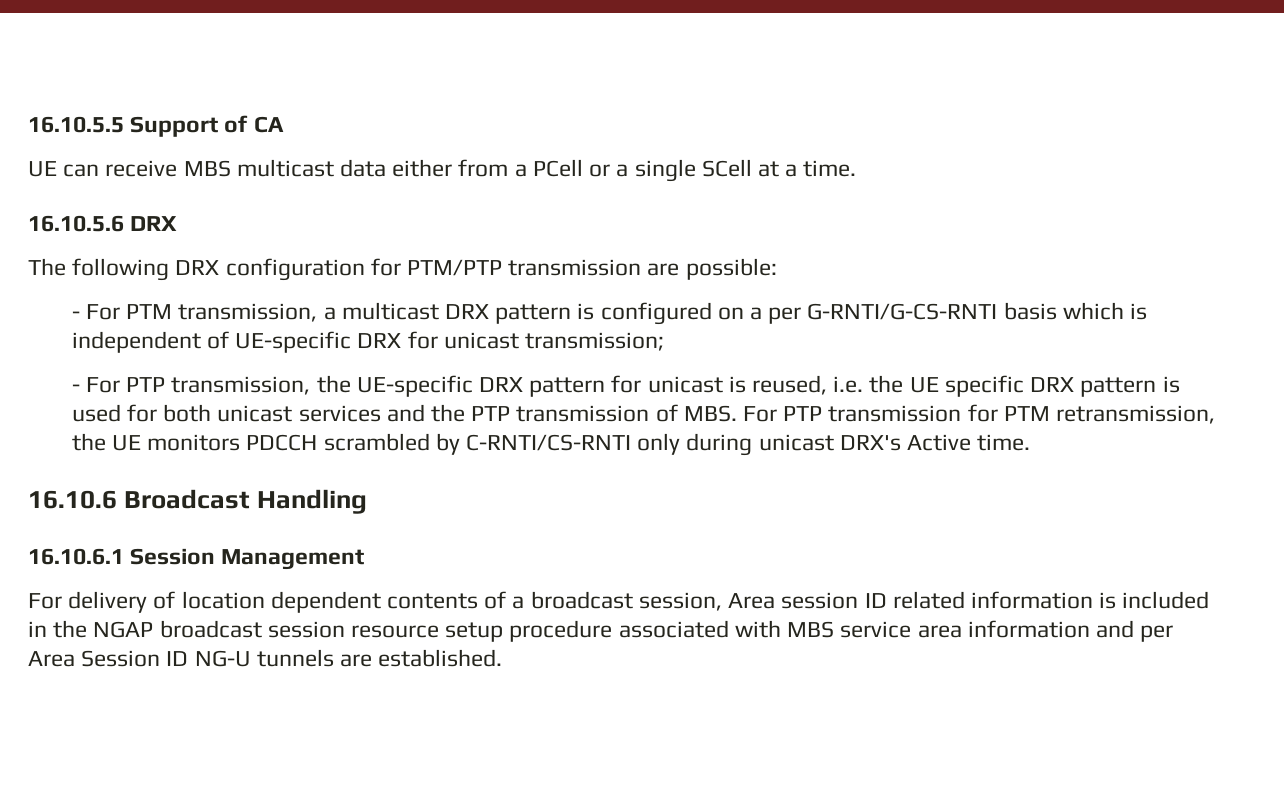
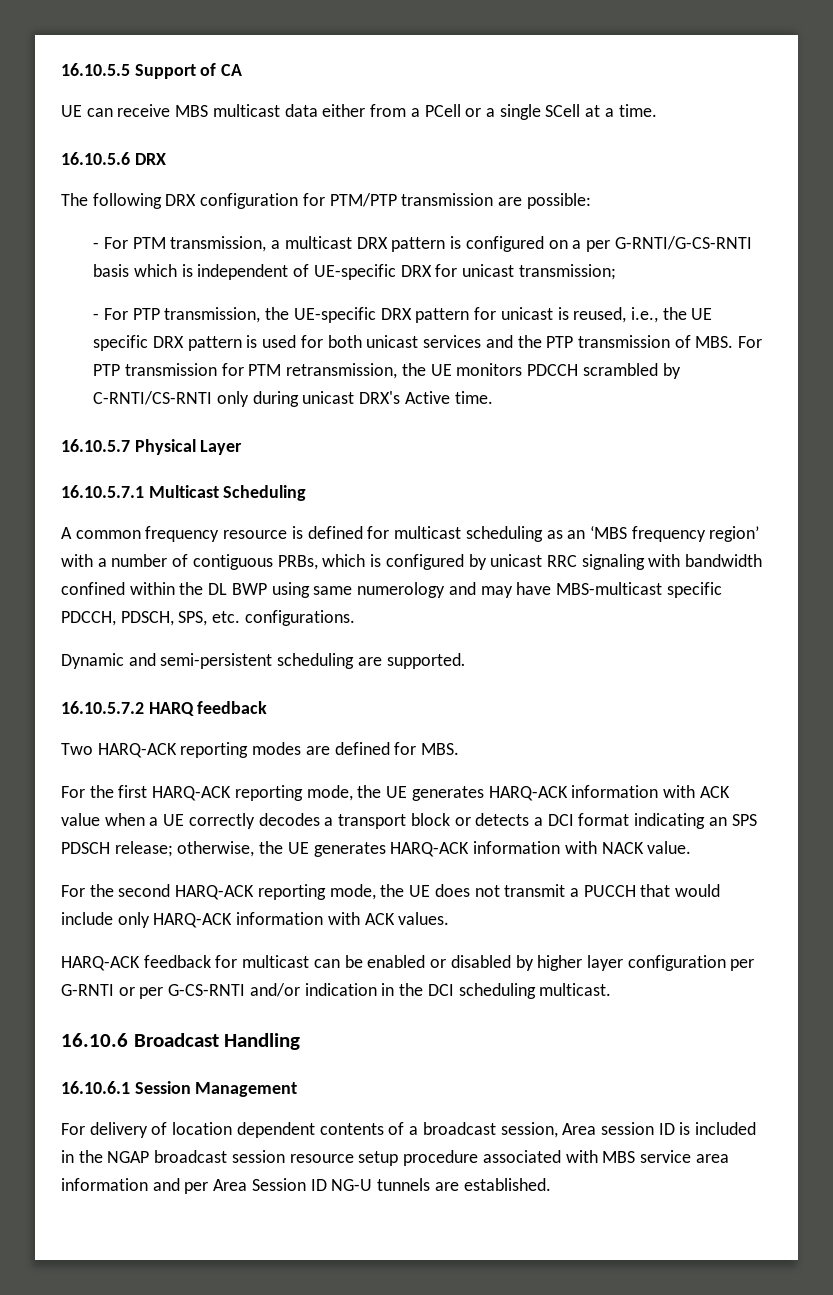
[833,376,864,393] i.e. -> [630,307,658,323] i.e.,
(1031, 442) none -> [61,439,243,455] [61,485,307,501] [61,526,760,542] [61,554,763,570] [61,582,722,598] [61,610,355,626] [61,653,466,669] [61,701,268,716] [61,742,460,758] [61,785,730,801] [61,813,757,829] [61,841,692,857] [61,884,721,900] [61,912,450,928] [61,955,755,971] [61,983,612,999] // 16.10.5.7 Physical Layer // 16.10.5.7.1 Multicast Scheduling // A common frequency resource is defined for multicast scheduling as an ‘MBS frequency region’ with a number of contiguous PRBs, which is configured by unicast RRC signaling with bandwidth confined within the DL BWP using same numerology and may have MBS-multicast specific PDCCH, PDSCH, SPS, etc. configurations. // Dynamic and semi-persistent scheduling are supported. // 16.10.5.7.2 HARQ feedback // Two HARQ-ACK reporting modes are defined for MBS. // For the first HARQ-ACK reporting mode, the UE generates HARQ-ACK information with ACK value when a UE correctly decodes a transport block or detects a DCI format indicating an SPS PDSCH release; otherwise, the UE generates HARQ-ACK information with NACK value. // For the second HARQ-ACK reporting mode, the UE does not transmit a PUCCH that would include only HARQ-ACK information with ACK values. // HARQ-ACK feedback for multicast can be enabled or disabled by higher layer configuration per G-RNTI or per G-CS-RNTI and/or indication in the DCI scheduling multicast.
[892,591,1093,609] related information -> (675, 1129) none

